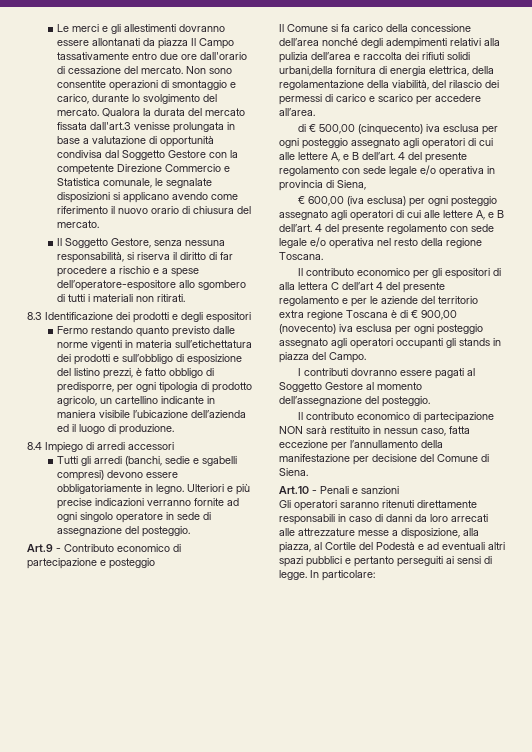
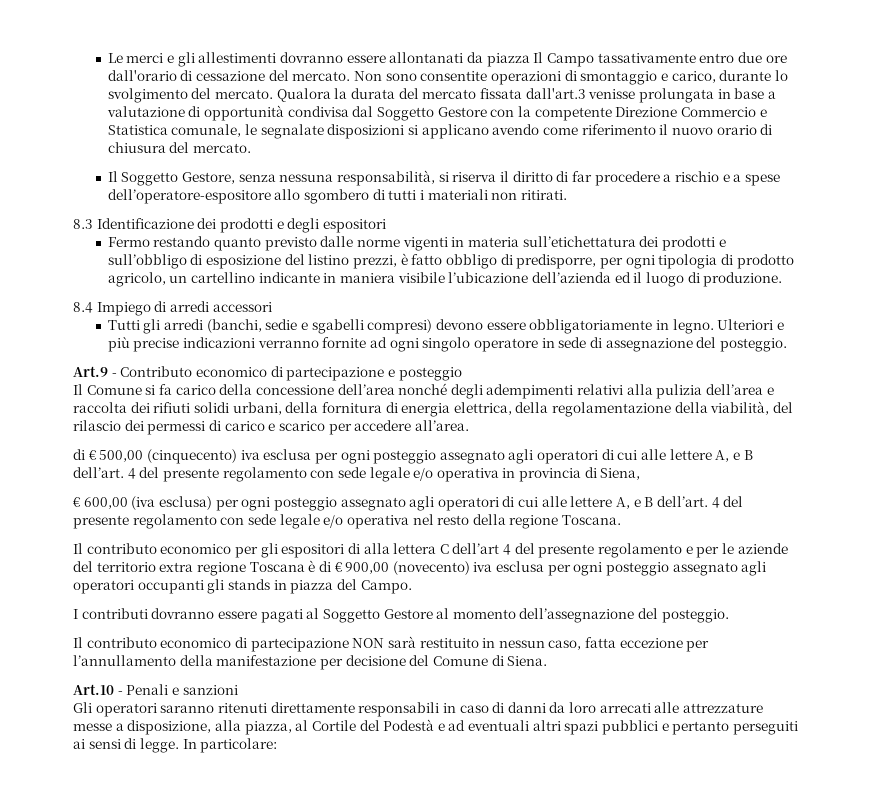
[279,66,333,76] urbani,della -> [232,402,319,415] urbani, della

